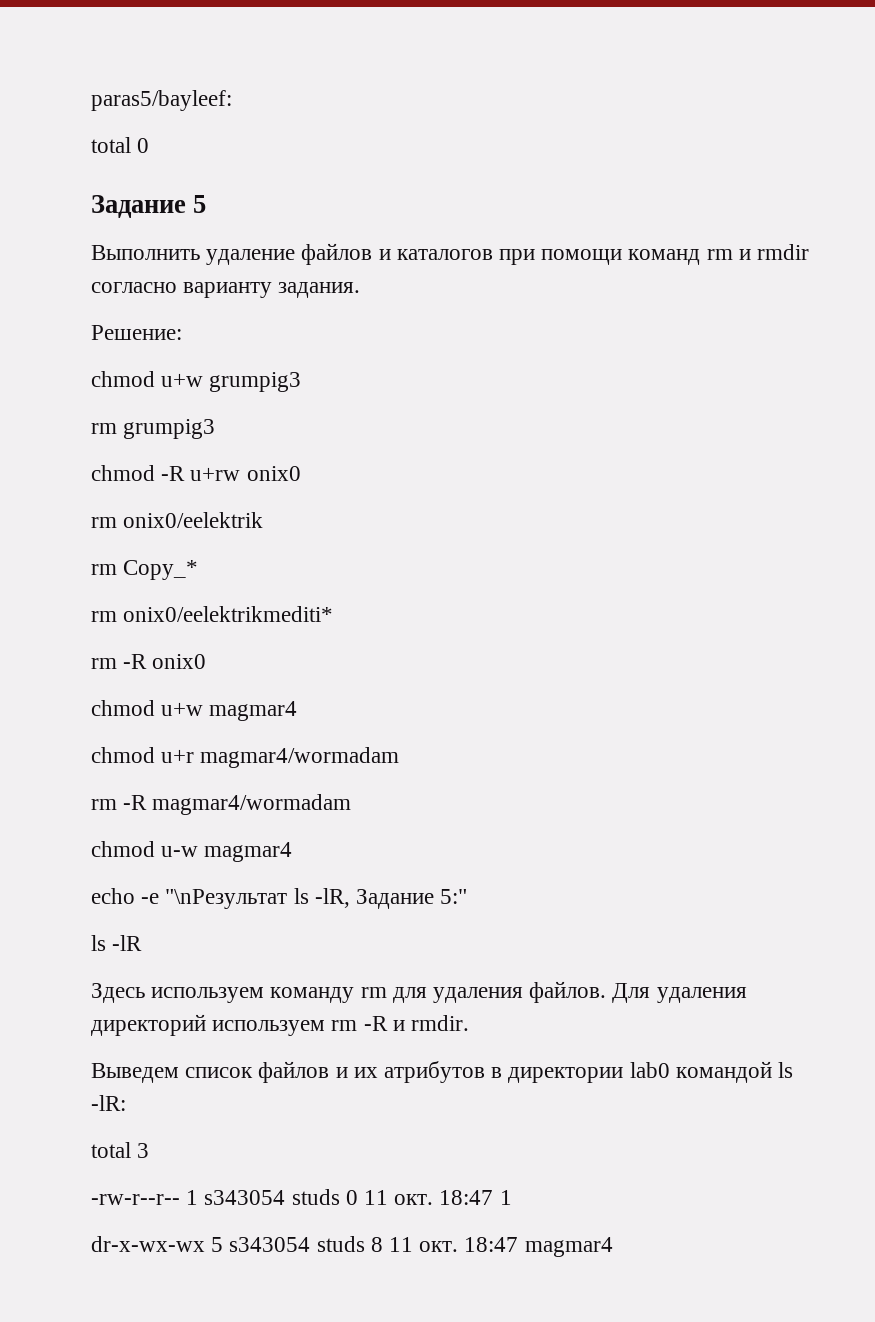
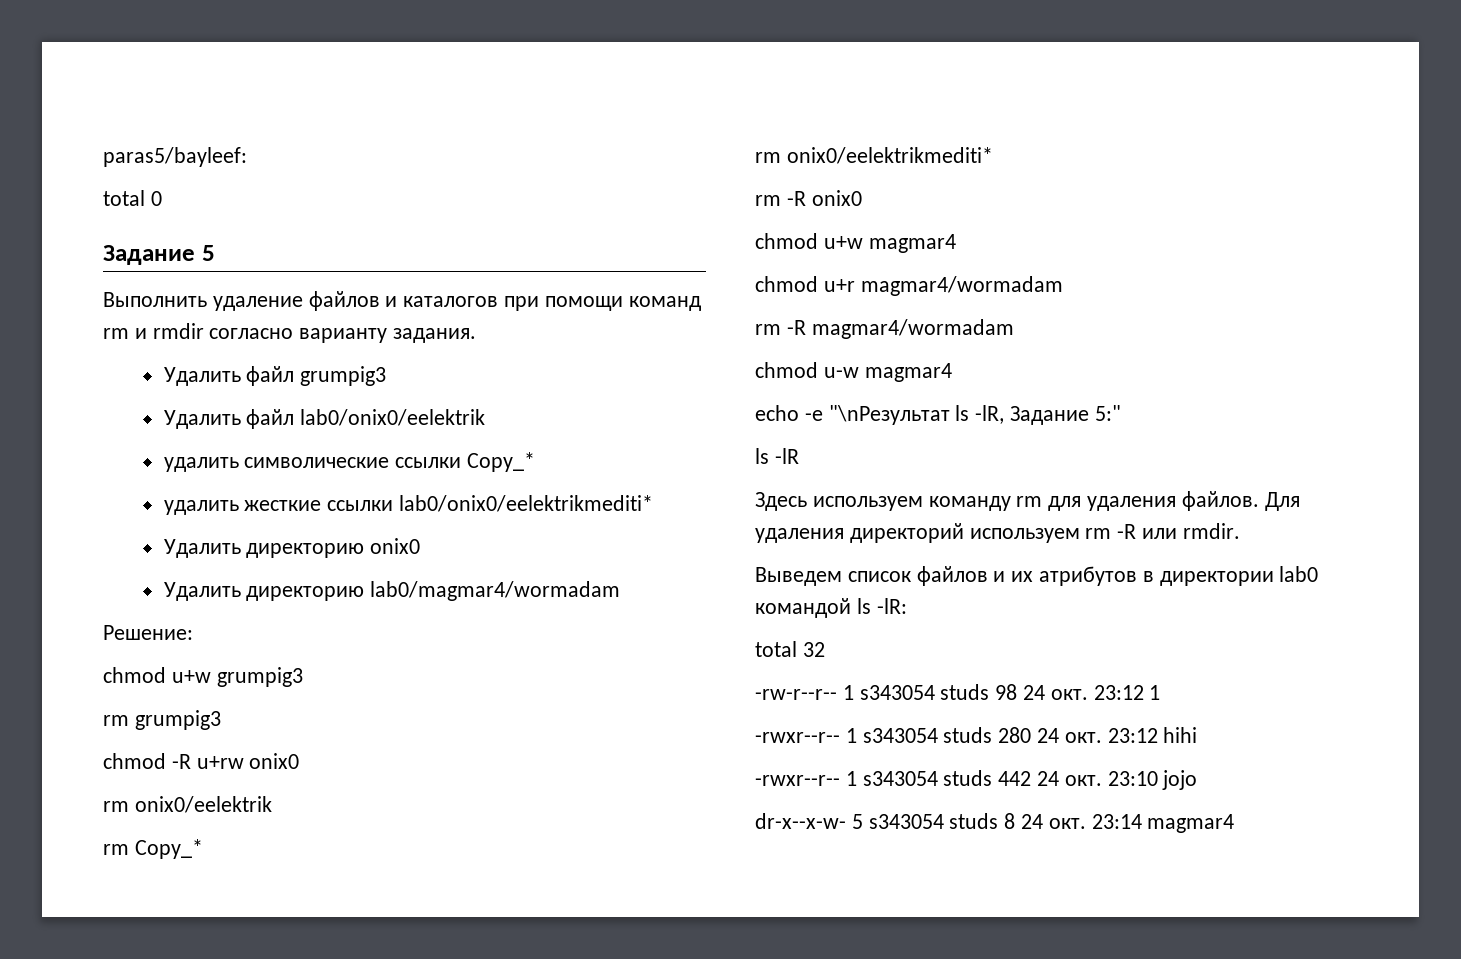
(361, 290) none -> [163,366,387,386] [163,409,486,429] [163,452,535,472] [163,495,653,515] [163,538,421,558] [163,581,621,601] // Удалить файл grumpig3 // Удалить файл lab0/onix0/eelektrik // удалить символические ссылки Copy_* // удалить жесткие ссылки lab0/onix0/eelektrikmediti* // Удалить директорию onix0 // Удалить директорию lab0/magmar4/wormadam
[392,1020,405,1031] и -> [1142,528,1178,539] или
[137,1143,150,1158] 3 -> [802,642,825,657] 32
[345,1190,512,1205] [91,1236,205,1252] 0 11 окт. 18:47 1 // dr-x-wx-wx -> [995,684,1161,700] [755,727,1198,743] [755,770,1198,790] [755,813,846,829] 98 24 окт. 23:12 1 // -rwxr--r-- 1 s343054 studs 280 24 окт. 23:12 hihi // -rwxr--r-- 1 s343054 studs 442 24 окт. 23:10 jojo // dr-x--x-w-
[389,1237,519,1252] 11 окт. 18:47 -> [1021,814,1142,829] 24 окт. 23:14

